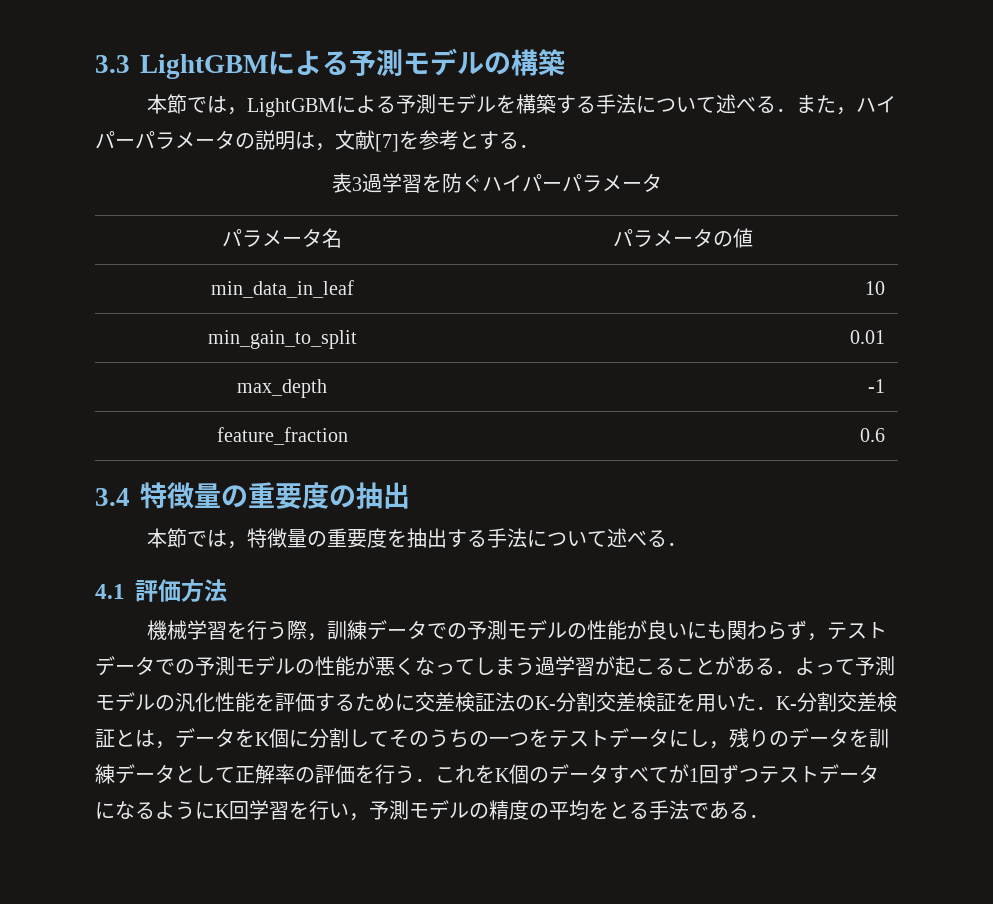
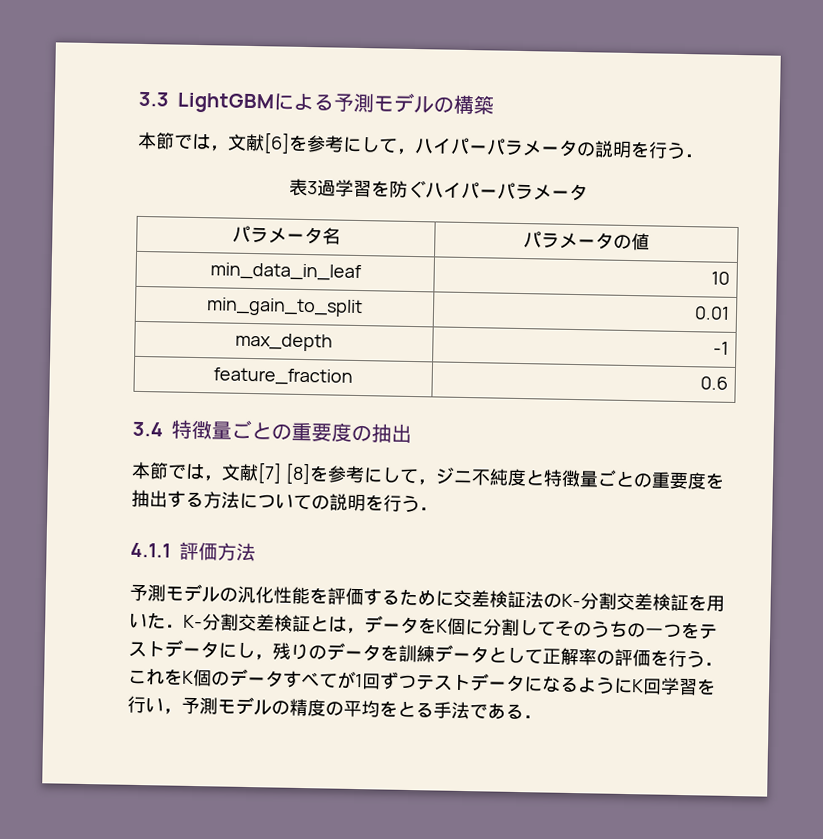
[246,94,836,117] LightGBMによる予測モデルを構築する手法について述べる．また -> [227,132,398,154] 文献[6]を参考にして
[295,130,519,152] は，文献[7]を参考とする -> [630,141,686,160] を行う
(221, 495) none -> [231,419,272,440] ごと
[246,528,307,548] 特徴量 -> [221,462,635,488] 文献[7] [8]を参考にして，ジニ不純度と特徴量ごと
[486,528,687,548] [95,584,125,599] 手法について述べる． // 4.1 -> [203,491,438,513] [130,542,171,558] 方法についての説明を行う． // 4.1.1
[146,620,887,641] [95,656,855,676] 機械学習を行う際，訓練データでの予測モデルの性能が良いにも関わらず，テストデータでの予測モデルの性能が悪くなってしまう過学習が起こることがある．よって -> (256, 552) none

